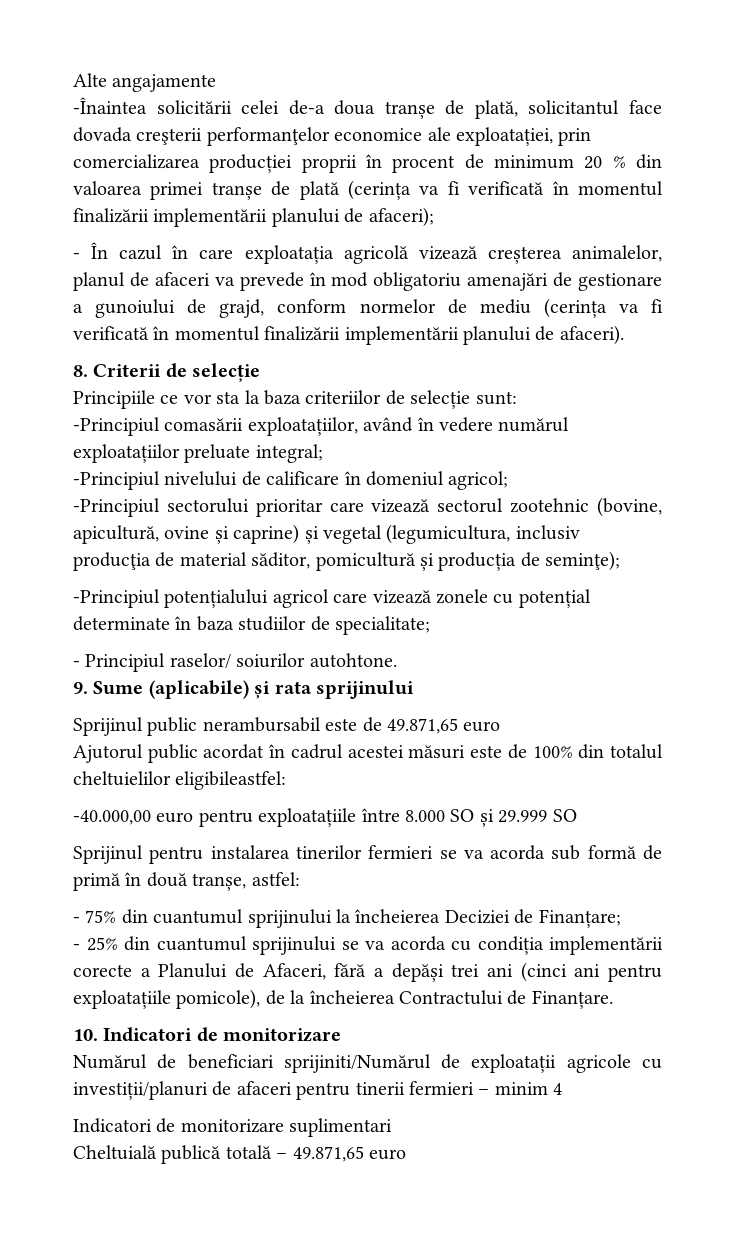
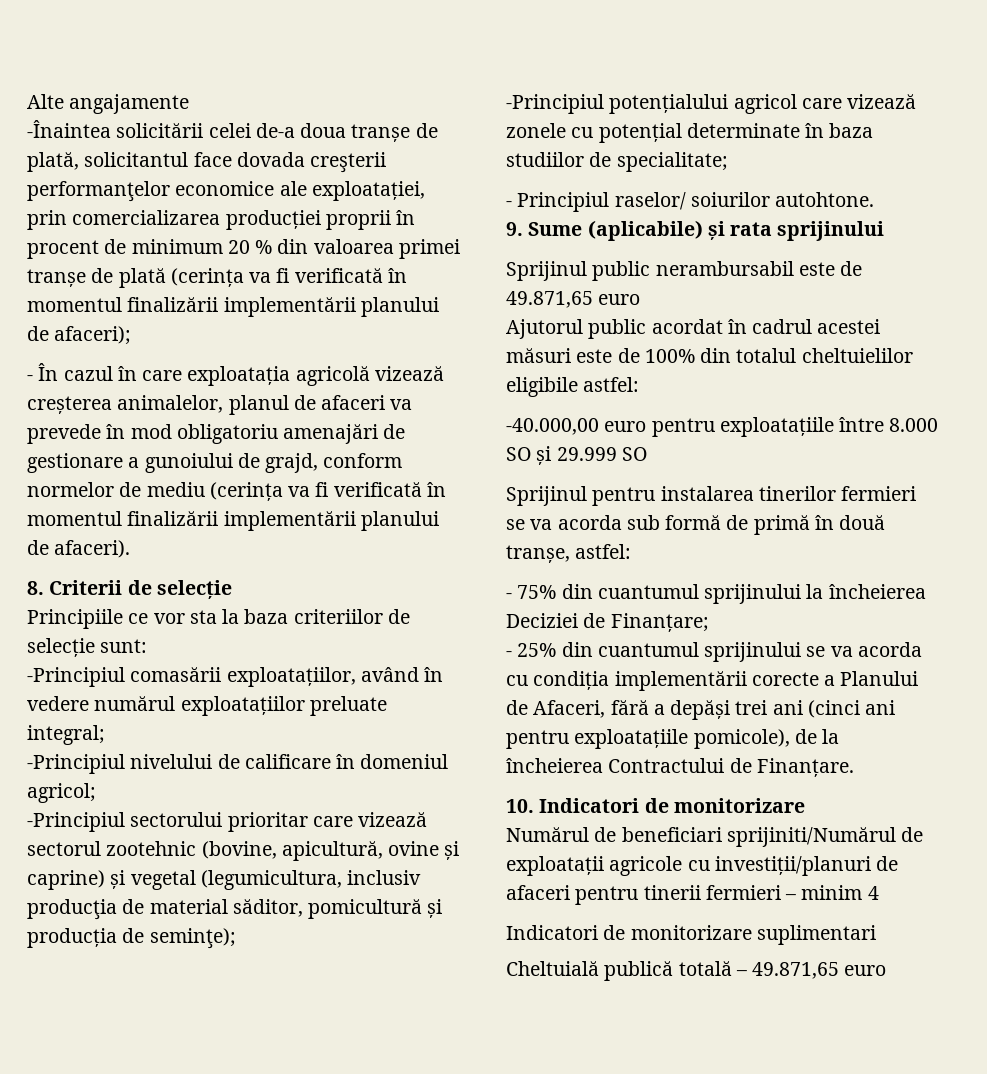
[175,771,287,790] eligibileastfel: -> [506,377,640,397] eligibile astfel:

